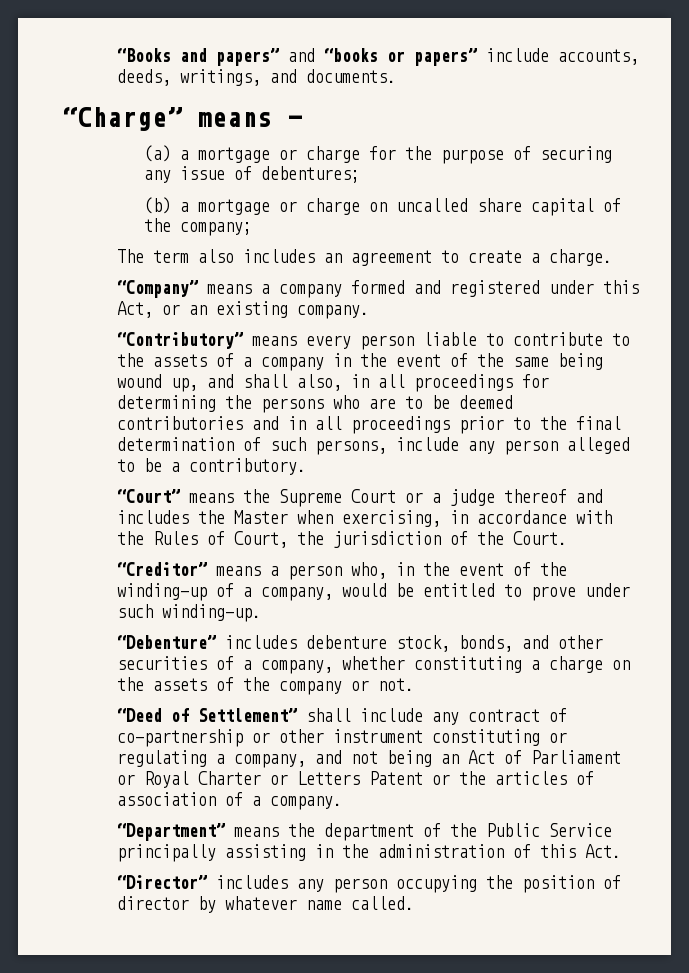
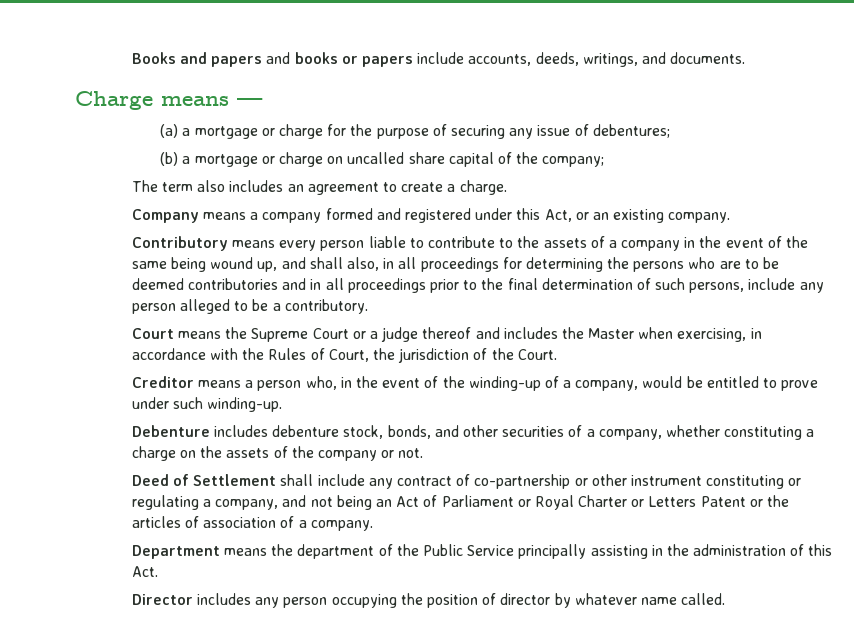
[116,48,477,66] “Books and papers” and “books or papers” -> [131,52,413,67] Books and papers and books or papers
[62,107,182,131] “Charge” -> [75,91,153,110] Charge
[116,280,198,298] “Company” -> [131,209,199,223] Company
[116,332,243,349] “Contributory” -> [131,236,228,251] Contributory
[116,489,180,503] “Court” -> [131,328,174,339] Court
[116,562,207,576] “Creditor” -> [131,376,194,388] Creditor
[116,635,216,649] “Debenture” -> [131,425,210,437] Debenture
[116,708,297,722] “Deed of Settlement” -> [131,474,277,486] Deed of Settlement
[116,823,225,841] “Department” -> [131,545,220,559] Department
[116,875,207,889] “Director” -> [131,594,193,605] Director

